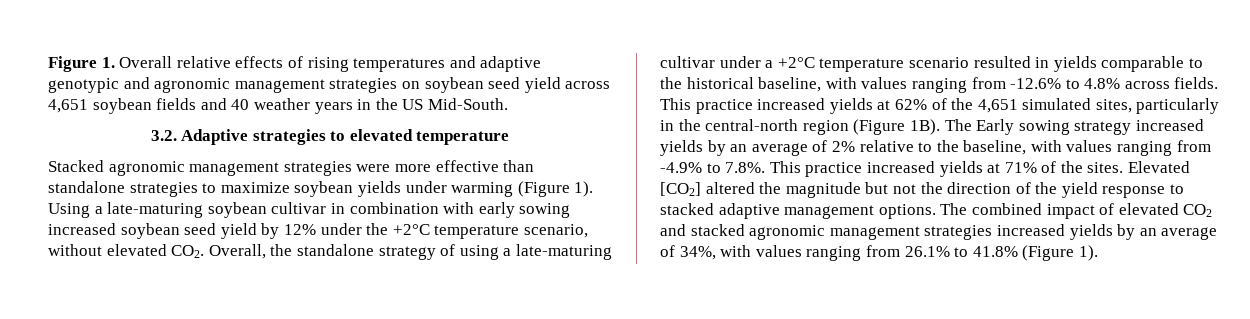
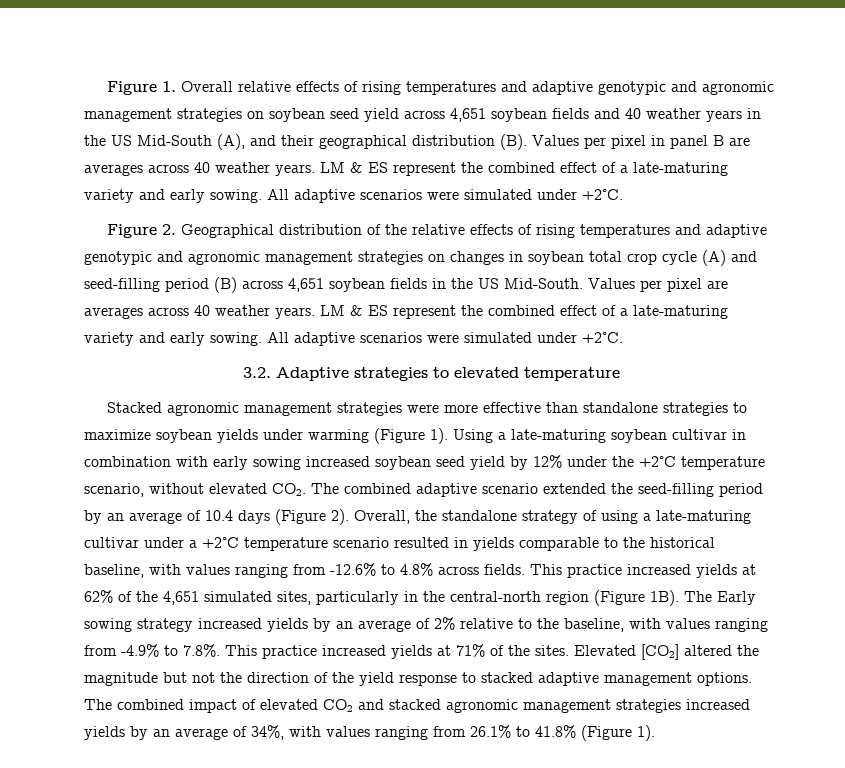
[427,98,508,110] Mid-South. -> [137,134,750,150] [84,162,728,176] [84,189,623,203] [106,224,767,238] [84,250,757,266] [84,277,728,293] [84,305,728,319] [84,332,623,346] Mid-South (A), and their geographical distribution (B). Values per pixel in panel B are averages across 40 weather years. LM & ES represent the combined effect of a late-maturing variety and early sowing. All adaptive scenarios were simulated under +2°C. // Figure 2. Geographical distribution of the relative effects of rising temperatures and adaptive genotypic and agronomic management strategies on changes in soybean total crop cycle (A) and seed-filling period (B) across 4,651 soybean fields in the US Mid-South. Values per pixel are averages across 40 weather years. LM & ES represent the combined effect of a late-maturing variety and early sowing. All adaptive scenarios were simulated under +2°C.
(205, 251) none -> [311,483,763,497] [84,509,349,525] The combined adaptive scenario extended the seed-filling period by an average of 10.4 days (Figure 2).

